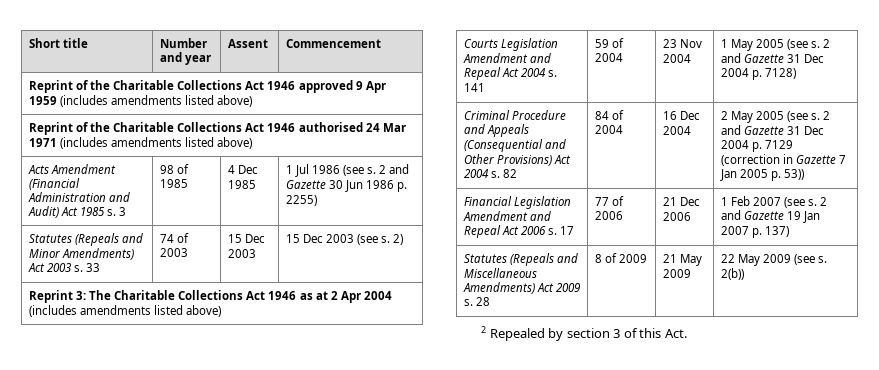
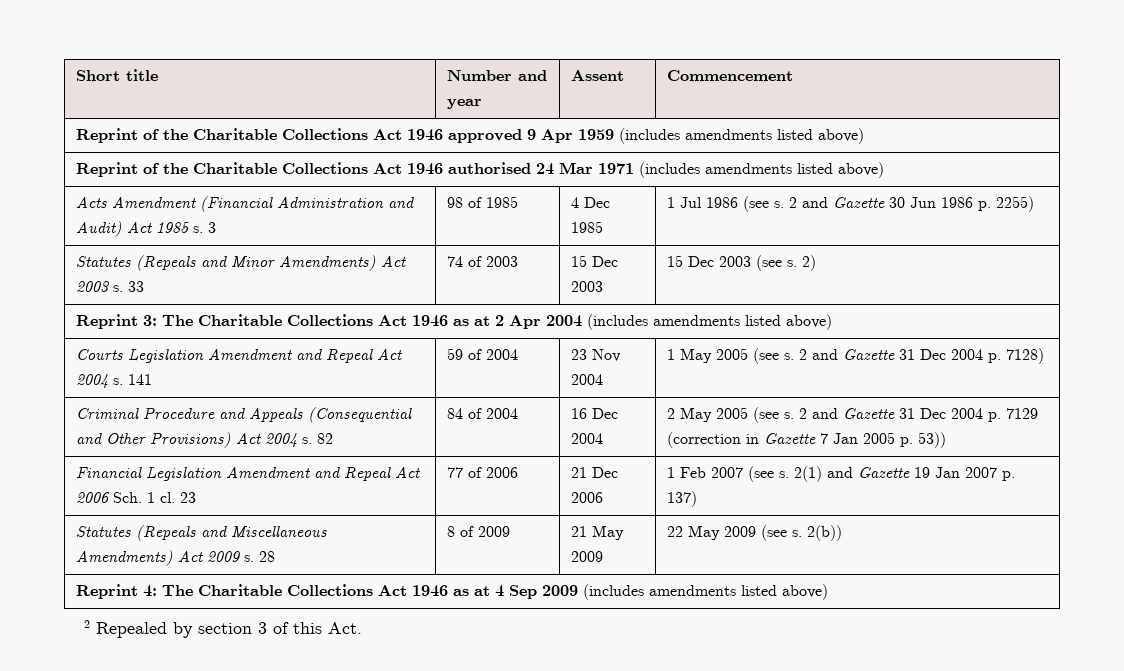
[548,226,575,235] s. 17 -> [112,492,196,503] Sch. 1 cl. 23
[820,197,828,206] 2 -> [793,466,822,482] 2(1)
(744, 274) none -> [75,584,828,600] // Reprint 4: The Charitable Collections Act 1946 as at 4 Sep 2009 (includes amendments listed above)

